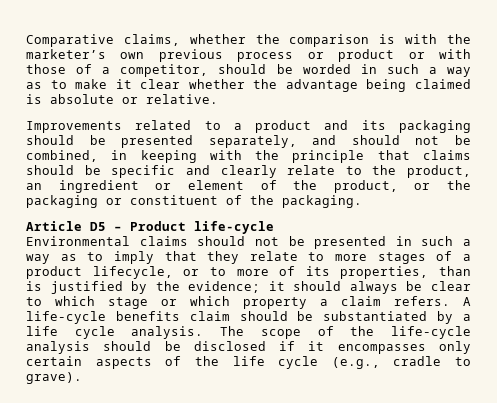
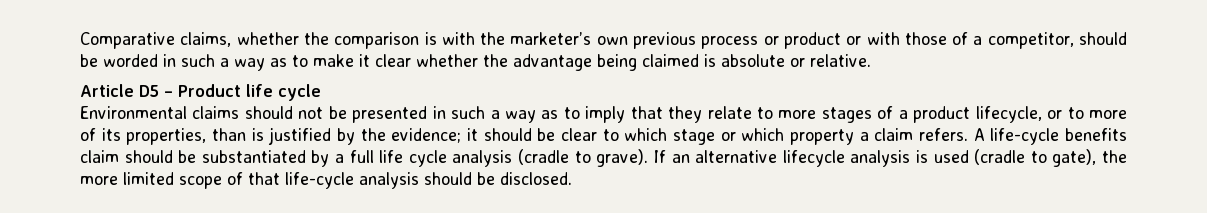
[26,120,471,133] [26,135,471,148] [26,150,471,163] [26,165,471,178] [26,180,471,193] [26,195,362,208] // Improvements related to a product and its packaging should be presented separately, and should not be combined, in keeping with the principle that claims should be specific and clearly relate to the product, an ingredient or element of the product, or the packaging or constituent of the packaging. -> (871, 60) none
[194,221,274,234] life-cycle -> [246,84,321,101] life cycle
[349,281,398,294] always -> (532, 134) none
[26,326,245,339] life cycle analysis. The -> [349,149,1127,167] [80,172,174,185] full life cycle analysis (cradle to grave). If an alternative lifecycle analysis is used (cradle to gate), the more limited
[350,326,375,336] the -> [248,172,280,185] that
[193,341,471,354] [26,356,471,369] [26,372,82,384] disclosed if it encompasses only certain aspects of the life cycle (e.g., cradle to grave). -> [500,172,572,185] disclosed.

